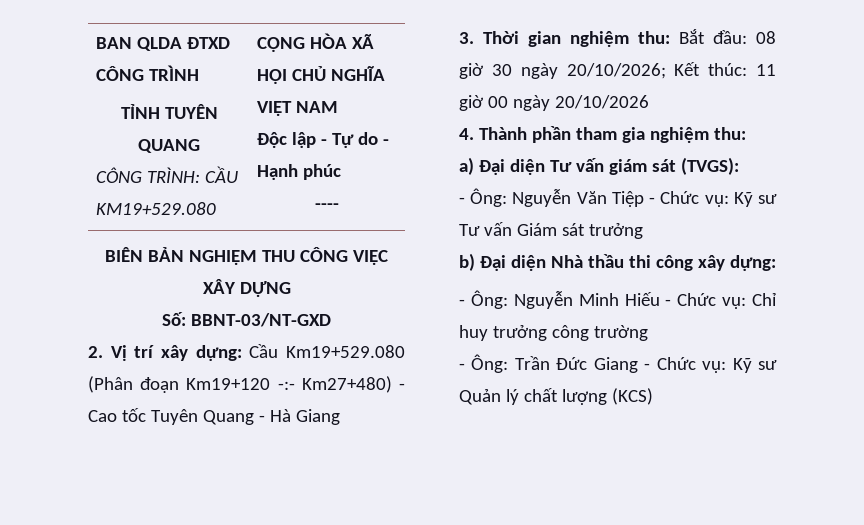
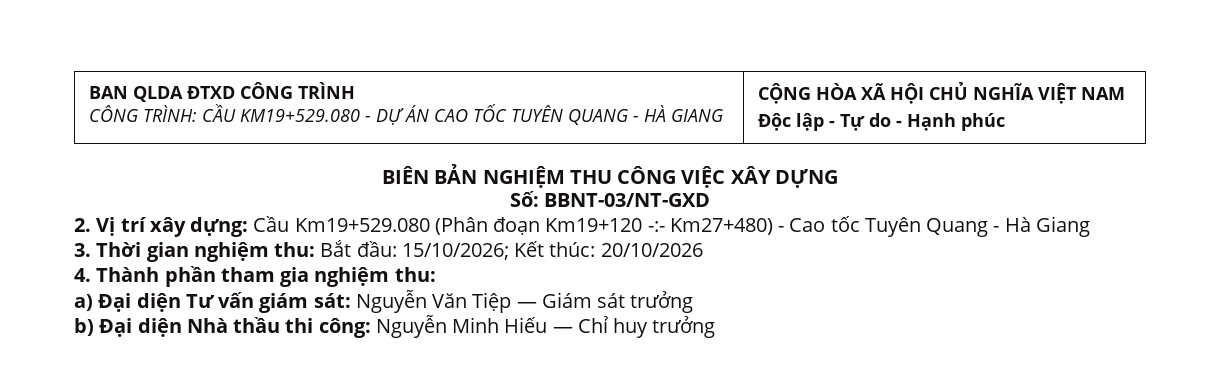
[120,104,218,119] [138,139,200,153] // TỈNH TUYÊN QUANG -> (356, 90) none
(216, 208) none -> [365,104,724,125] - DỰ ÁN CAO TỐC TUYÊN QUANG - HÀ GIANG
[315,203,339,209] // ---- -> (1006, 122) none
[756,31,776,44] [459,62,776,79] [459,95,550,111] 08 giờ 30 ngày 20/10/2026; Kết thúc: 11 giờ 00 ngày -> [401,241,596,260] 15/10/2026; Kết thúc:
[651,157,739,175] [459,188,777,207] [459,222,512,236] sát (TVGS): // - Ông: Nguyễn Văn Tiệp - Chức vụ: Kỹ sư Tư vấn -> [313,290,537,313] sát: Nguyễn Văn Tiệp —
[655,255,776,271] [459,290,776,309] [459,325,648,341] [459,354,777,373] [459,388,653,405] công xây dựng: // - Ông: Nguyễn Minh Hiếu - Chức vụ: Chỉ huy trưởng công trường // - Ông: Trần Đức Giang - Chức vụ: Kỹ sư Quản lý chất lượng (KCS) -> [318,315,716,338] công: Nguyễn Minh Hiếu — Chỉ huy trưởng

